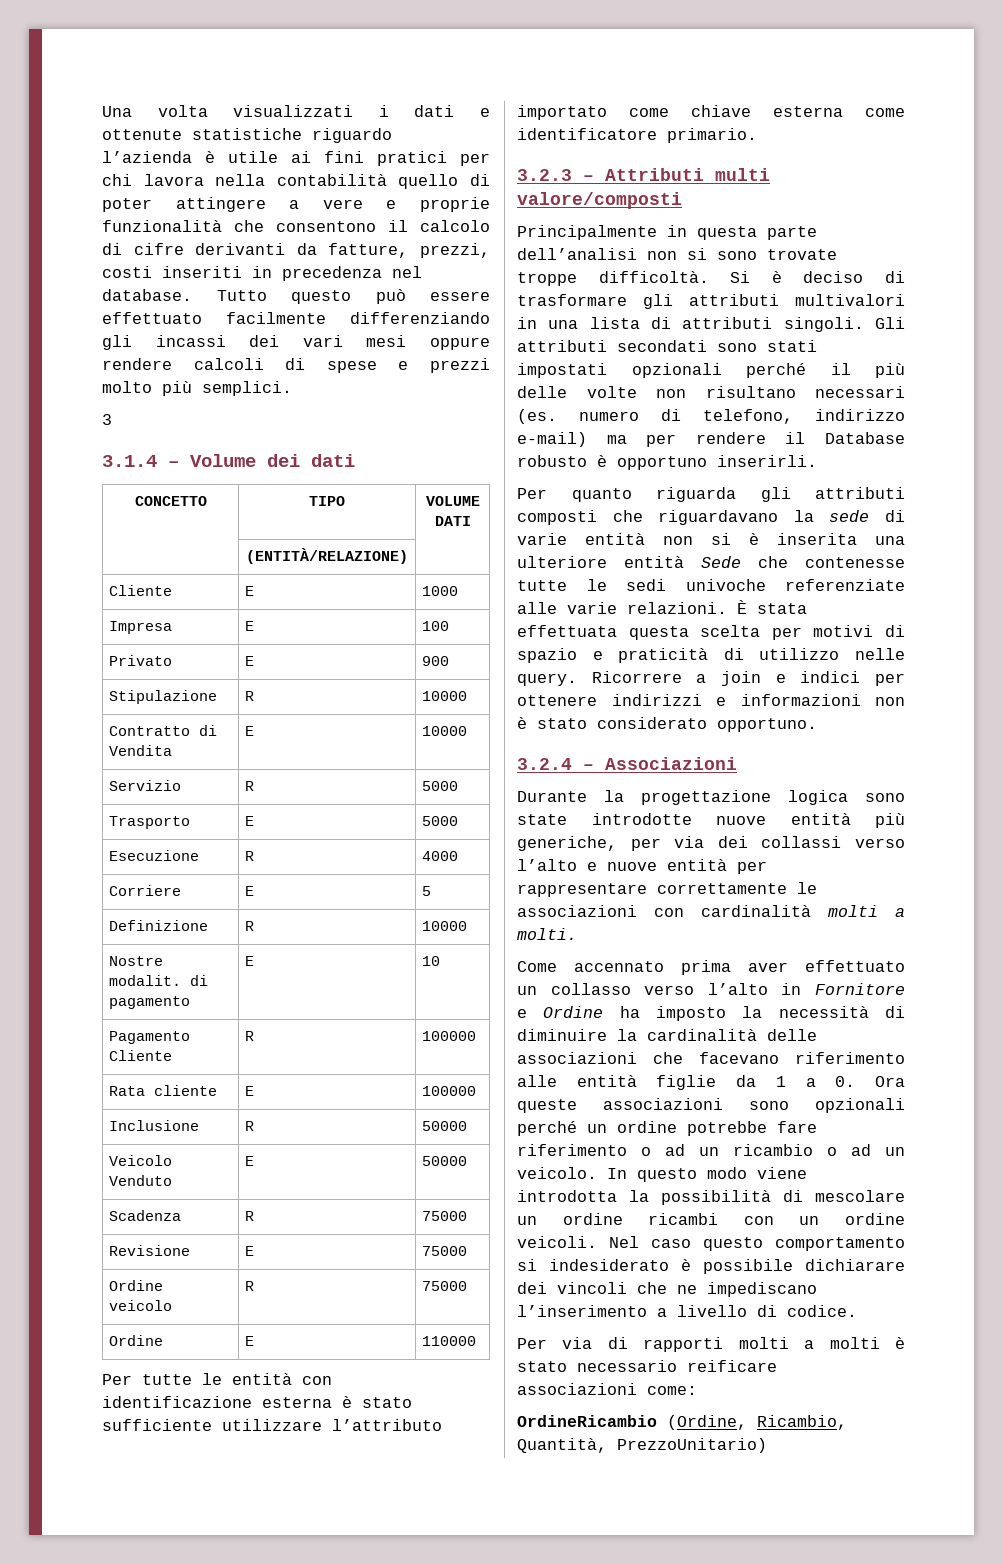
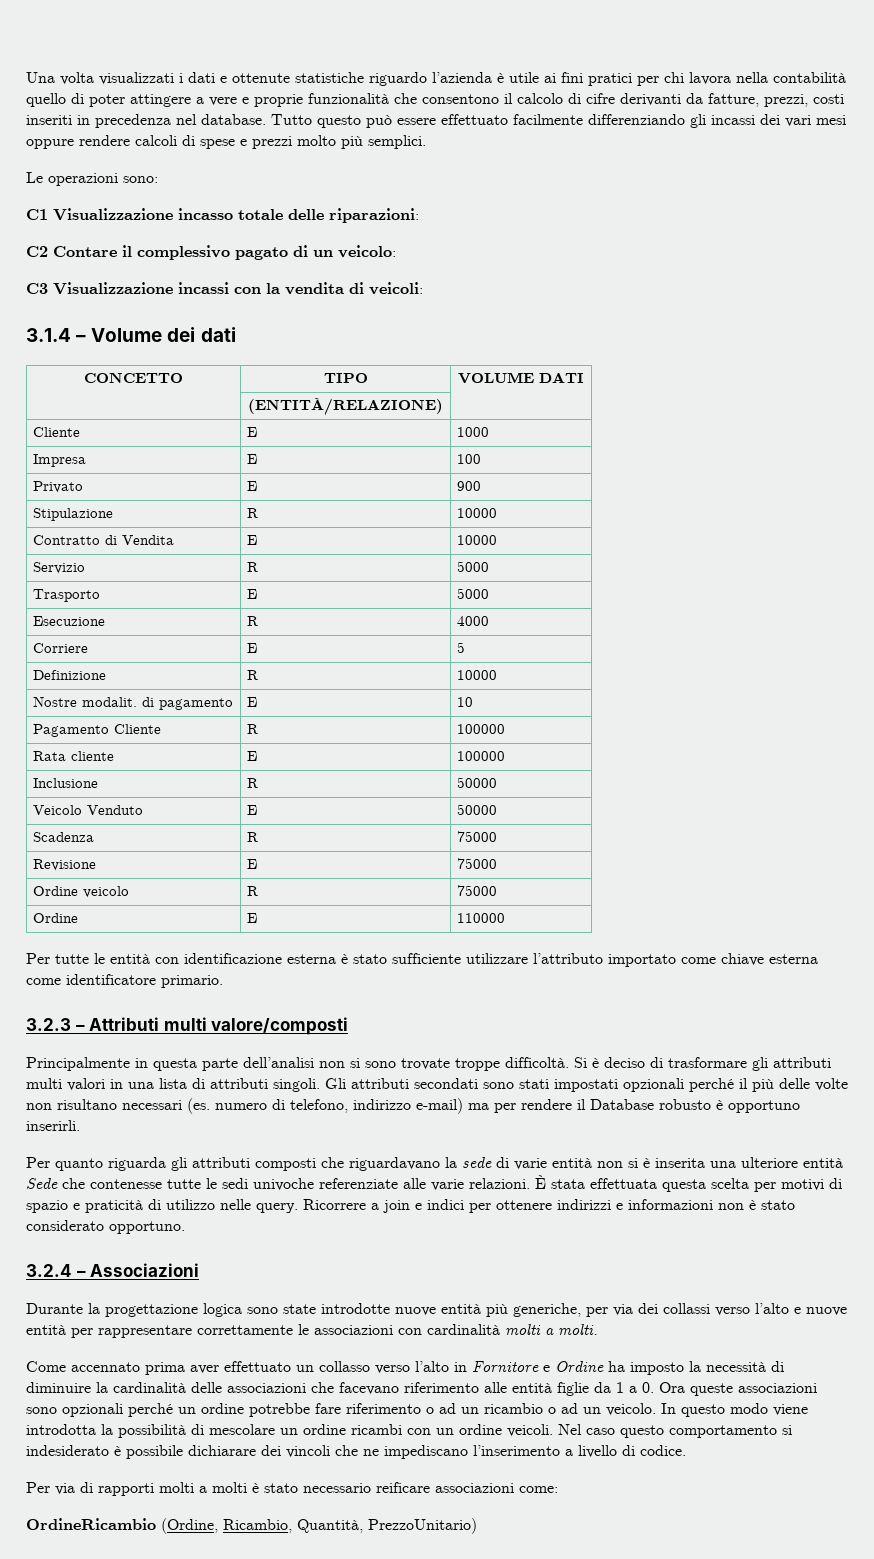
[102,414,112,425] 3 -> [26,172,158,186] [26,208,419,223] [26,245,396,260] [26,282,423,295] Le operazioni sono: // C1 Visualizzazione incasso totale delle riparazioni: // C2 Contare il complessivo pagato di un veicolo: // C3 Visualizzazione incassi con la vendita di veicoli:
[795,294,905,306] multivalori -> [26,1078,105,1091] multi valori

